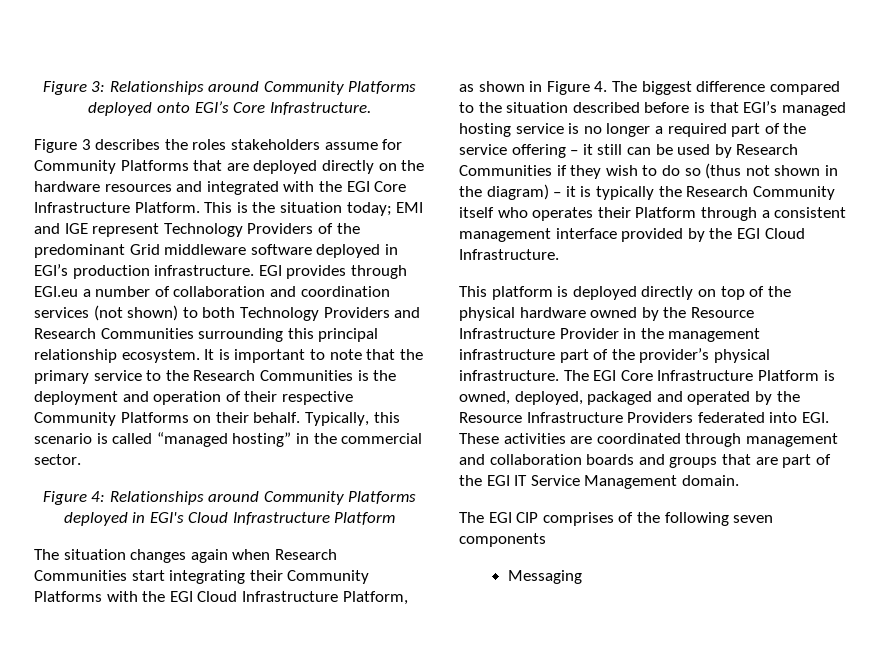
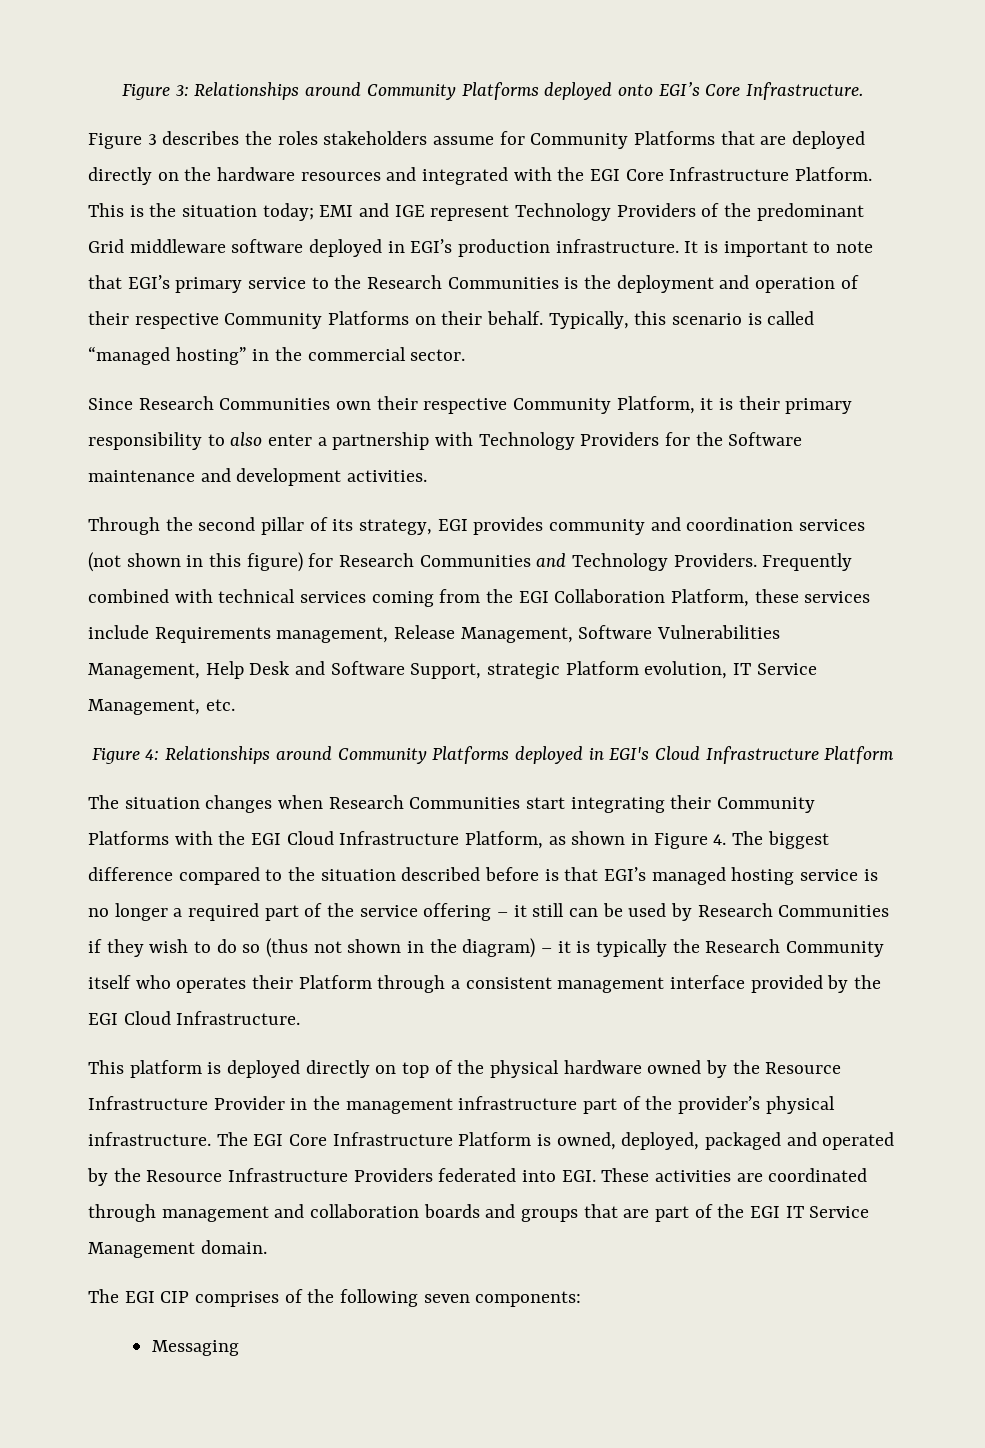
[258,265,407,279] [34,286,390,297] [34,305,421,321] [34,328,379,342] [34,349,200,363] EGI provides through EGI.eu a number of collaboration and coordination services (not shown) to both Technology Providers and Research Communities surrounding this principal relationship ecosystem. -> (679, 246) none
[399,349,423,360] the -> [127,275,170,289] EGI’s
(81, 459) none -> [88,396,853,414] [88,432,803,450] [88,468,428,486] [88,517,866,535] [88,552,853,572] [88,589,871,607] [88,625,781,643] [88,661,817,679] [88,699,235,715] // Since Research Communities own their respective Community Platform, it is their primary responsibility to also enter a partnership with Technology Providers for the Software maintenance and development activities. // Through the second pillar of its strategy, EGI provides community and coordination services (not shown in this figure) for Research Communities and Technology Providers. Frequently combined with technical services coming from the EGI Collaboration Platform, these services include Requirements management, Release Management, Software Vulnerabilities Management, Help Desk and Software Support, strategic Platform evolution, IT Service Management, etc.
[190,549,228,563] again -> (273, 804) none
[459,533,546,547] components -> [475,1291,582,1307] components:

